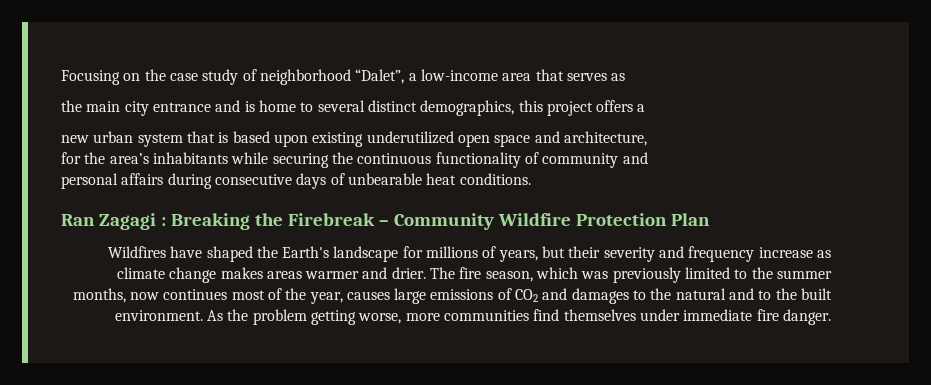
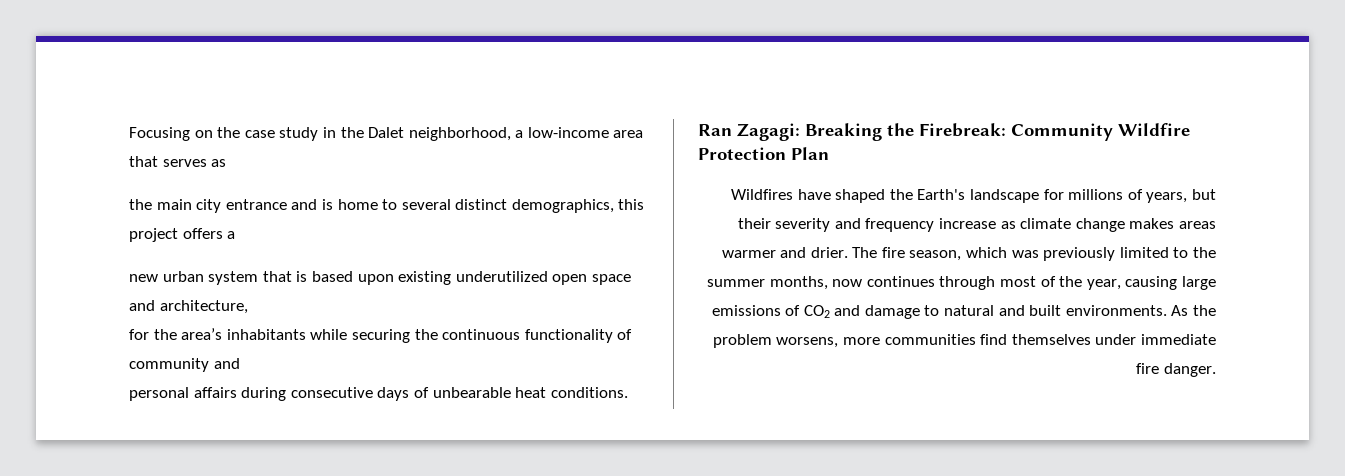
[242,69,405,85] of neighborhood “Dalet”, -> [322,127,511,141] in the Dalet neighborhood,
[98,213,389,230] Zagagi : Breaking the Firebreak – -> [737,123,1006,141] Zagagi: Breaking the Firebreak:
(228, 294) none -> [939,276,996,290] through
[346,291,390,300] causes -> [1125,276,1178,290] causing
[571,288,833,304] [114,310,203,321] damages to the natural and to the built environment. -> [864,305,1167,319] damage to natural and built environments.
[311,310,402,325] getting worse, -> [776,337,839,348] worsens,

